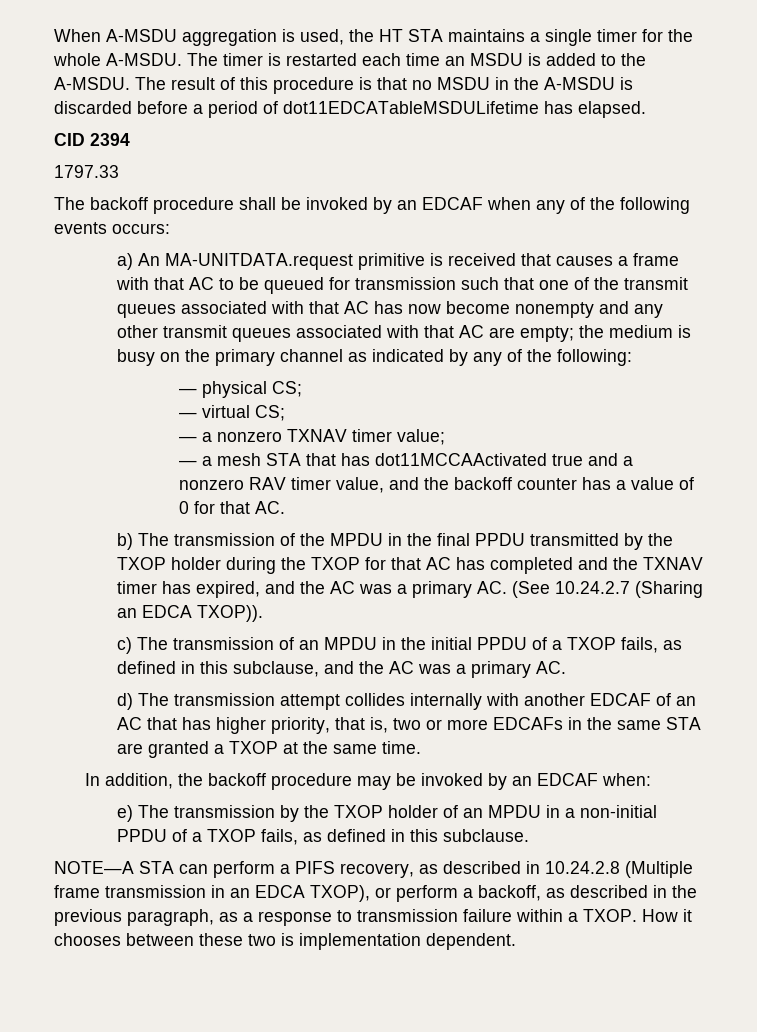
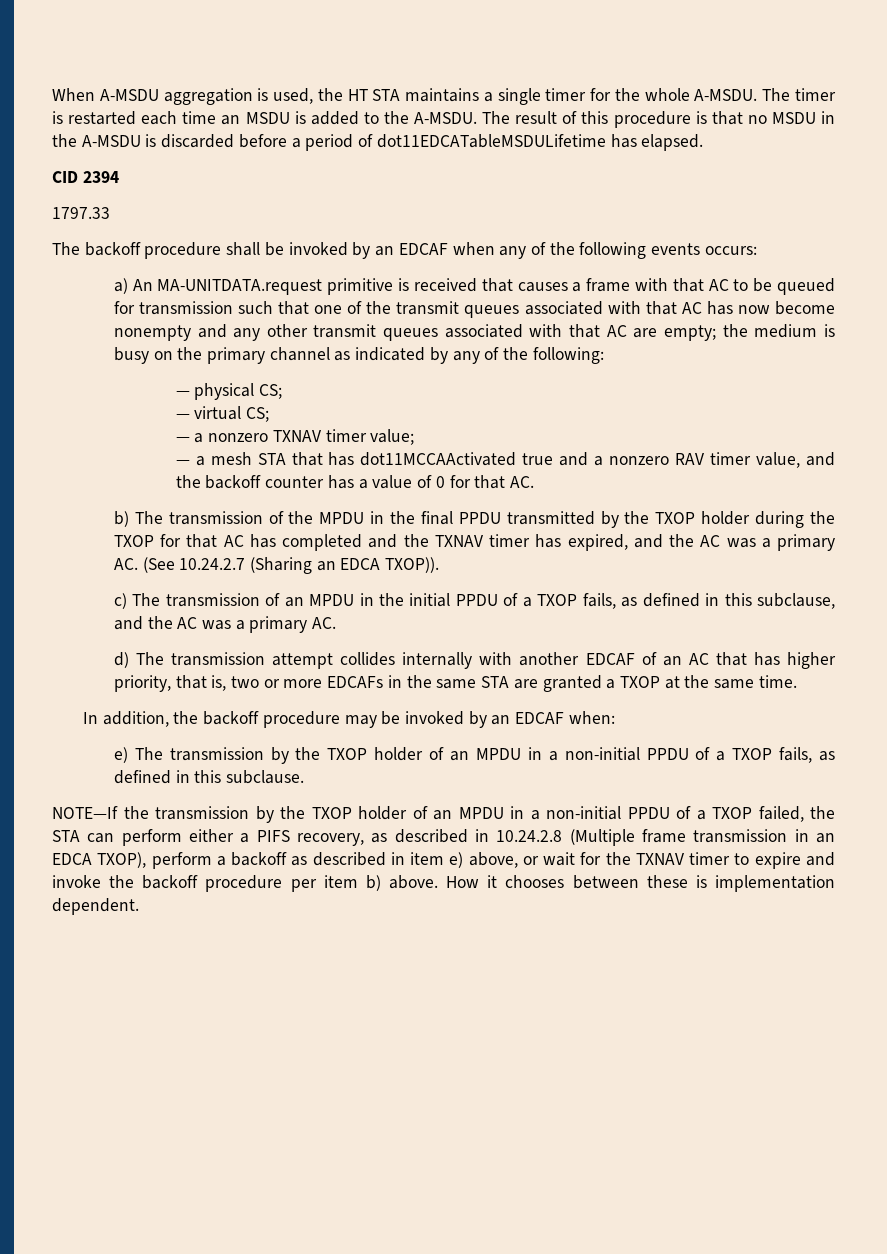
[54,861,134,874] NOTE—A -> [52,806,835,823] NOTE—If the transmission by the TXOP holder of an MPDU in a non-initial PPDU of a TXOP failed, the
(275, 869) none -> [189,829,235,842] either
[375,885,697,902] [54,909,637,926] or perform a backoff, as described in the previous paragraph, as a response to transmission failure within a TXOP. -> [151,852,836,869] [52,875,439,892] perform a backoff as described in item e) above, or wait for the TXNAV timer to expire and invoke the backoff procedure per item b) above.
[248,934,276,946] two -> (688, 881) none

